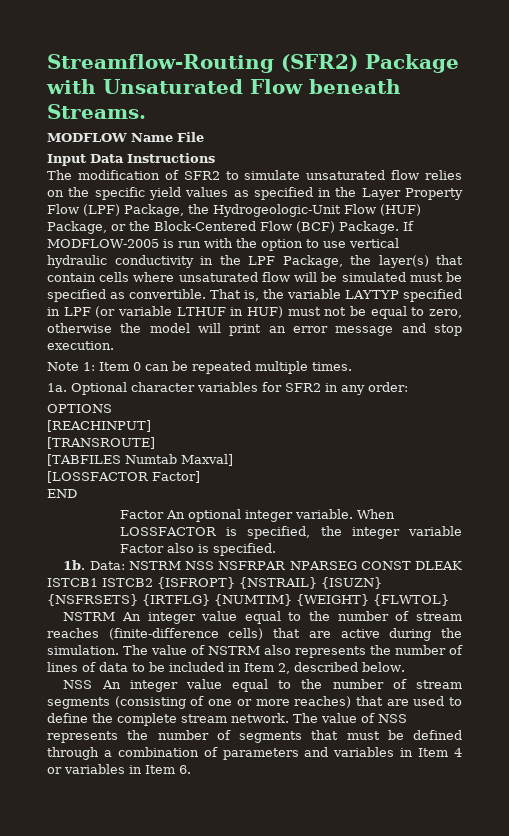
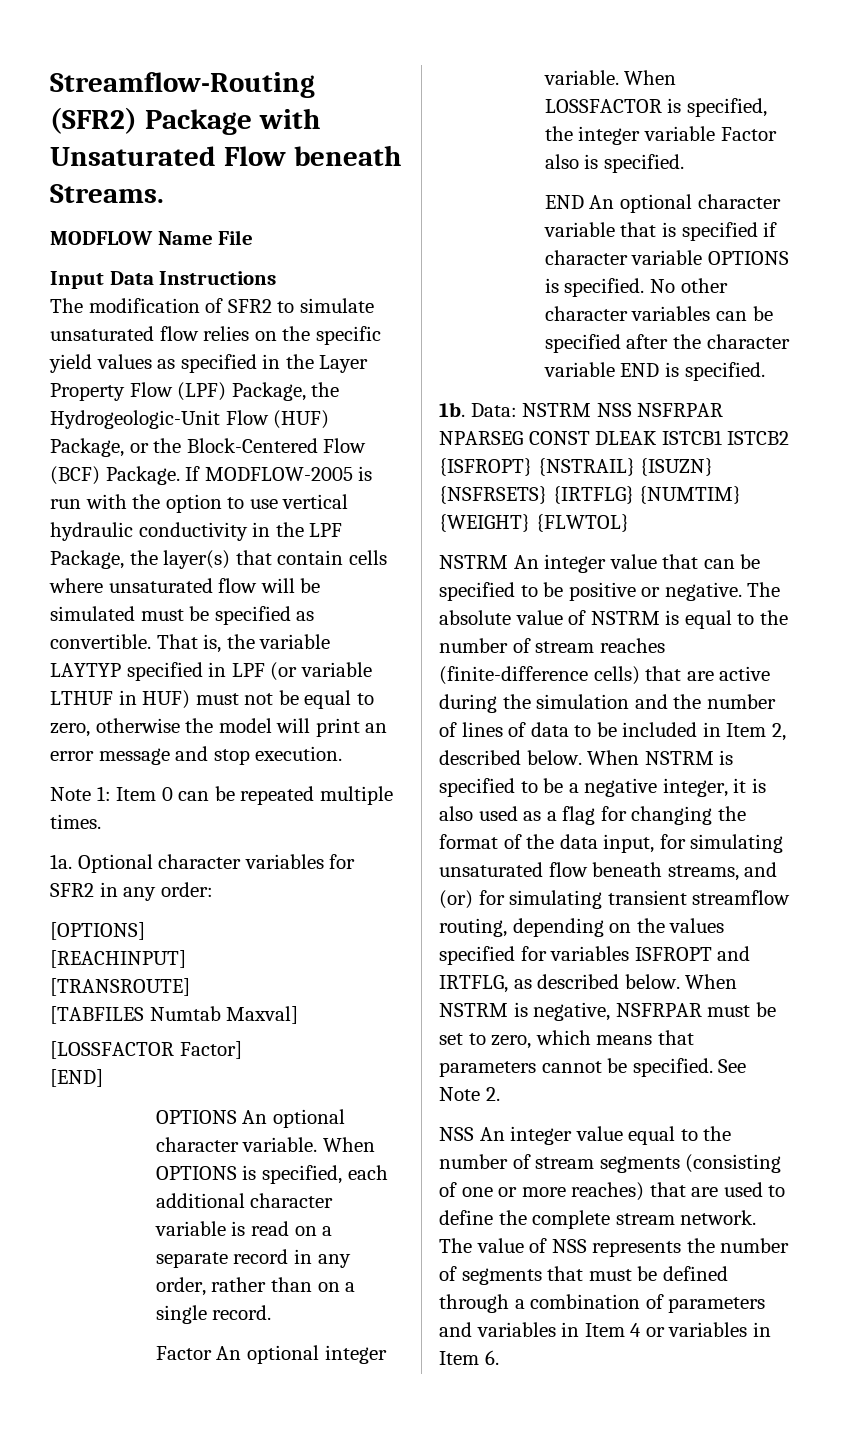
[47,404,112,413] OPTIONS -> [50,922,145,940] [OPTIONS]
[47,489,77,498] END -> [50,1069,103,1087] [155,1109,345,1128] [155,1137,375,1152] [155,1165,388,1184] [155,1193,334,1208] [154,1221,333,1236] [155,1249,351,1268] [155,1277,356,1296] [155,1305,272,1324] [END] // OPTIONS An optional character variable. When OPTIONS is specified, each additional character variable is read on a separate record in any order, rather than on a single record.
(276, 549) none -> [544,194,781,213] [543,222,778,241] [544,250,789,265] [544,278,728,297] [544,306,773,321] [544,334,790,353] [543,362,765,381] // END An optional character variable that is specified if character variable OPTIONS is specified. No other character variables can be specified after the character variable END is specified.
(238, 616) none -> [662,554,761,569] [439,582,781,601] [439,610,680,625] that can be specified to be positive or negative. The absolute value of NSTRM is
[47,645,366,658] simulation. The value of NSTRM also represents -> [536,694,668,709] simulation and
(405, 667) none -> [587,750,734,765] [439,778,766,797] [439,806,746,825] [439,834,784,853] [439,862,778,881] [439,890,791,909] [439,918,725,937] [439,946,751,965] [439,974,738,993] [439,1002,776,1021] [439,1030,694,1049] [439,1058,747,1077] [439,1087,500,1101] When NSTRM is specified to be a negative integer, it is also used as a flag for changing the format of the data input, for simulating unsaturated flow beneath streams, and (or) for simulating transient streamflow routing, depending on the values specified for variables ISFROPT and IRTFLG, as described below. When NSTRM is negative, NSFRPAR must be set to zero, which means that parameters cannot be specified. See Note 2.

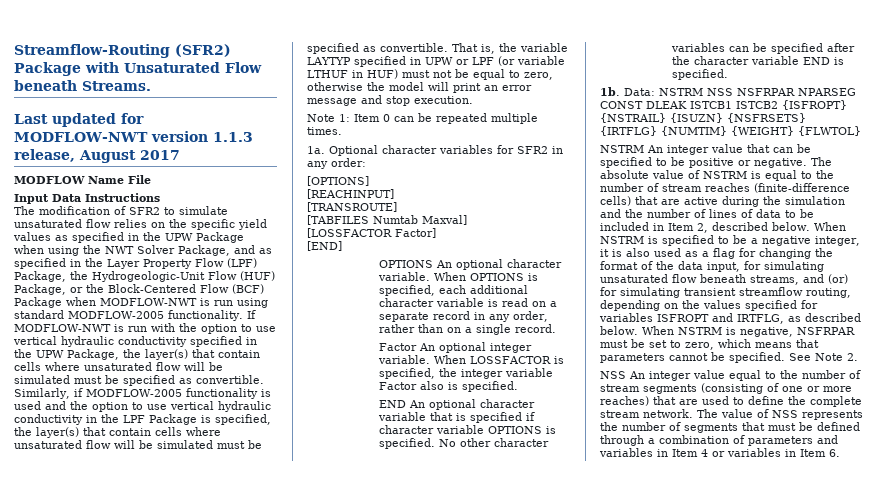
(164, 193) none -> [14,113,144,127] [14,131,253,142] [14,149,180,163] // Last updated for MODFLOW-NWT version 1.1.3 release, August 2017
(314, 361) none -> [165,232,244,243] [14,245,272,256] [14,258,103,269] UPW Package when using the NWT Solver Package, and as specified in the
[105,466,353,485] Package. If MODFLOW-2005 -> [14,297,268,308] [14,310,256,321] [14,324,111,332] Package when MODFLOW-NWT is run using standard MODFLOW-2005 functionality. If MODFLOW-NWT
[252,522,343,537] [50,550,124,569] in the LPF Package, -> [190,336,257,347] [14,349,260,360] [14,362,223,371] [14,375,264,386] [14,388,271,399] [14,401,271,412] [14,414,271,425] specified in the UPW Package, the layer(s) that contain cells where unsaturated flow will be simulated must be specified as convertible. Similarly, if MODFLOW-2005 functionality is used and the option to use vertical hydraulic conductivity in the LPF Package is specified,
(227, 669) none -> [425,57,469,65] UPW or

